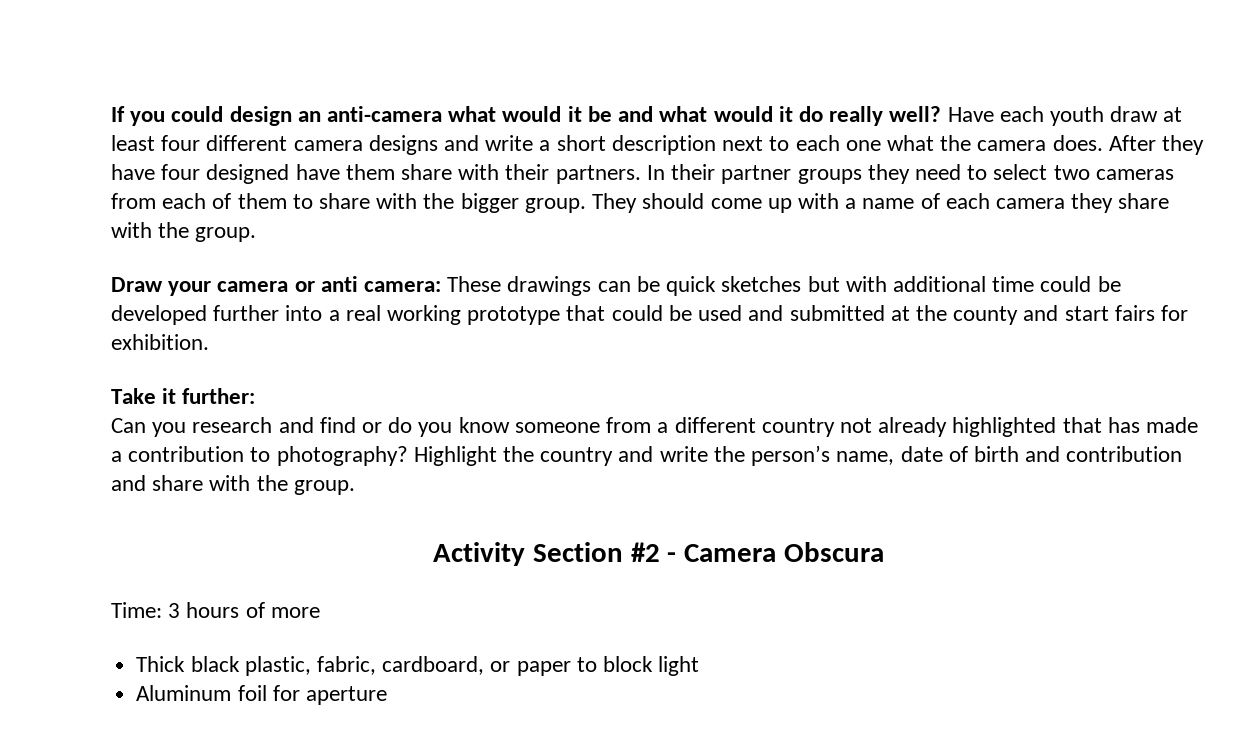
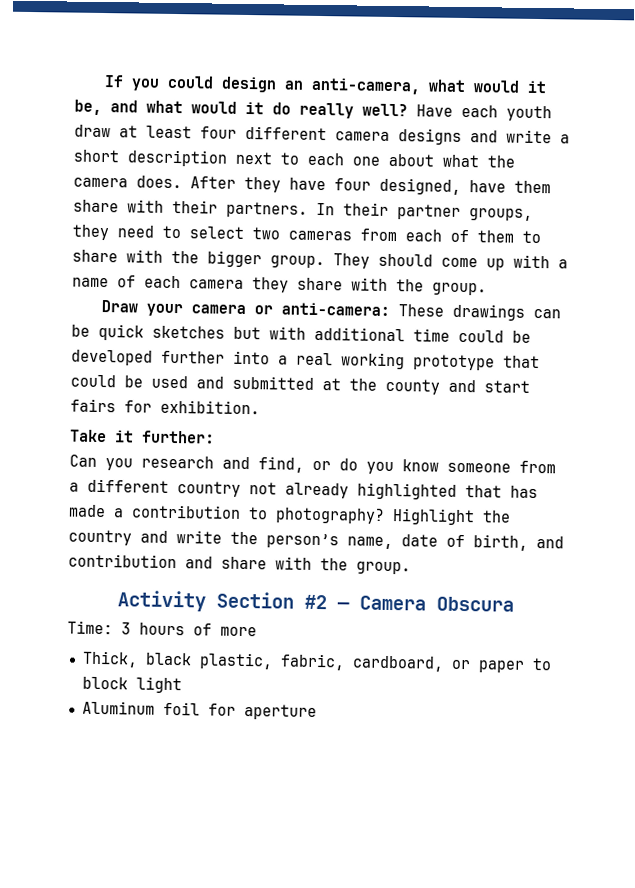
[327,106,612,122] anti-camera what would it be -> [311,77,548,95] [74,99,102,115] anti-camera, what would it be,
(881, 145) none -> [388,153,435,167] about
[206,164,290,184] designed -> [379,177,461,195] designed,
[797,169,862,184] groups -> [469,208,533,221] groups,
[320,276,442,292] anti camera: -> [281,302,391,316] anti-camera:
[319,417,356,433] find -> [258,456,304,473] find,
[973,446,1019,462] birth -> [473,534,528,551] birth,
[667,552,677,562] - -> [336,601,350,610] —
[136,656,186,672] Thick -> [81,650,138,668] Thick,

